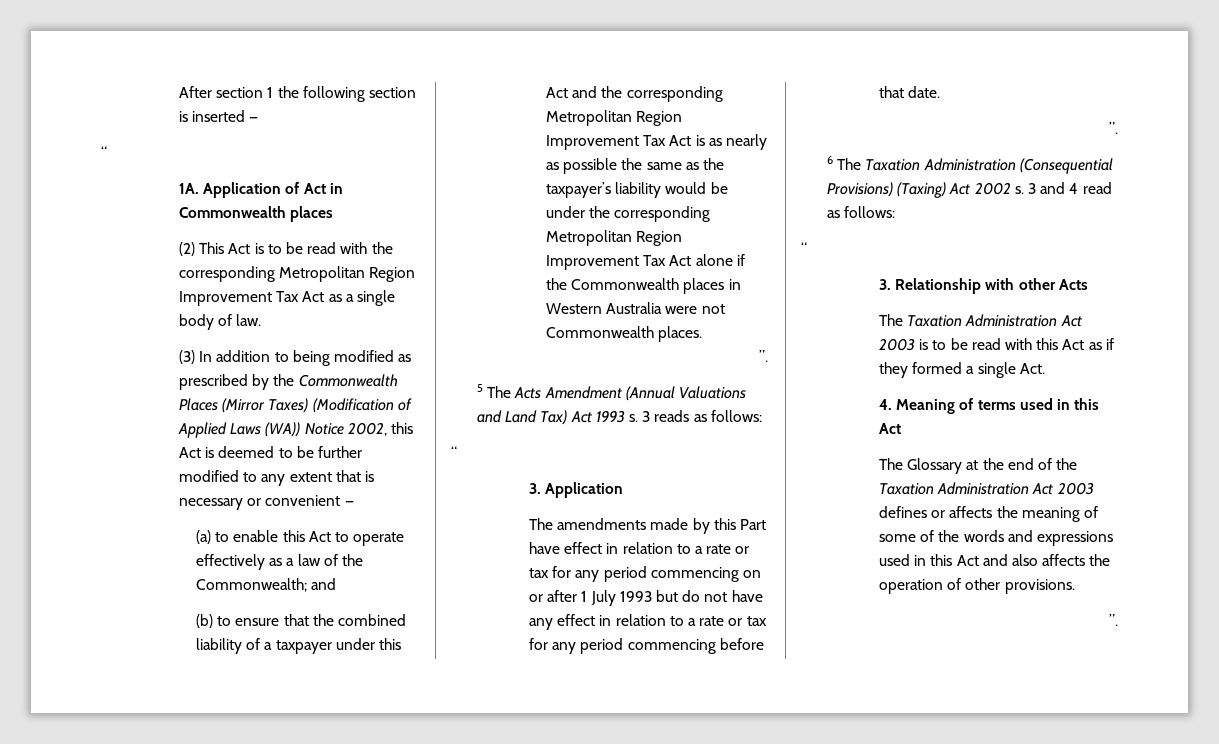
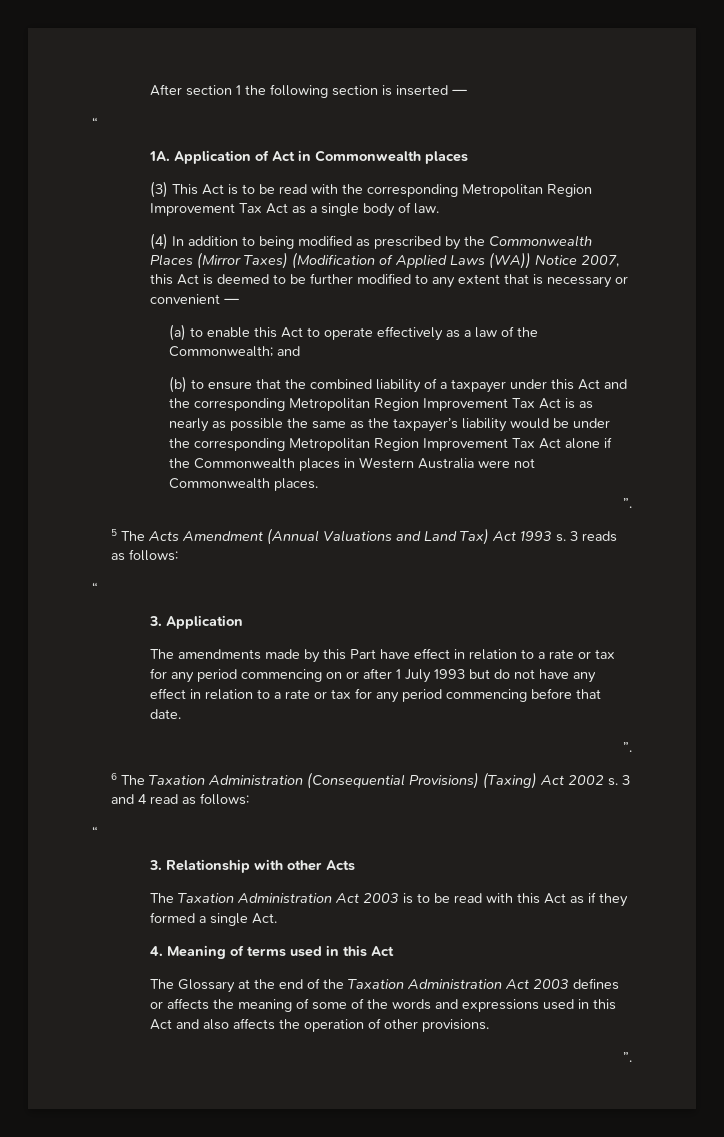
[179,242,196,256] (2) -> [149,181,168,198] (3)
[179,350,196,364] (3) -> [149,233,168,250] (4)
[347,422,387,436] 2002, -> [580,255,619,267] 2007,

